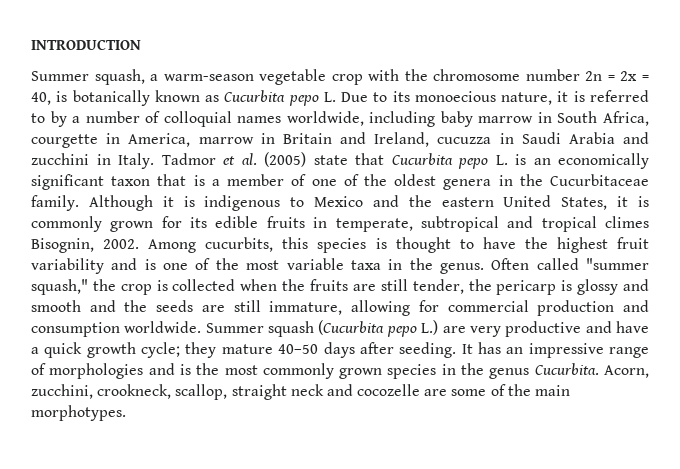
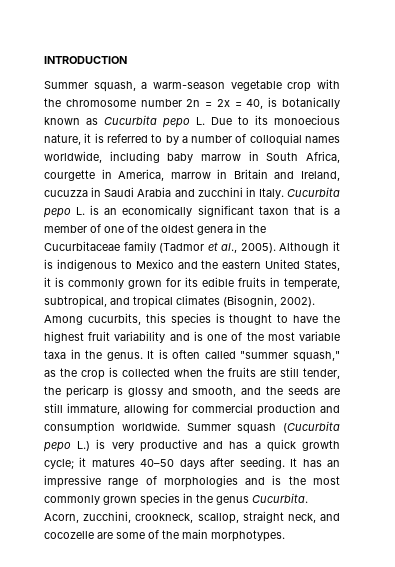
[161,152,384,167] Tadmor et al. (2005) state that -> (284, 193) none
[31,195,79,211] family. -> [123,241,276,253] family (Tadmor et al., 2005).
[420,216,499,232] subtropical -> [44,295,107,308] subtropical,
[605,216,649,228] [31,238,140,253] climes Bisognin, 2002. -> [176,295,315,307] climates (Bisognin, 2002).
[491,258,530,270] Often -> [147,349,201,359] It is often
(88, 287) none -> [44,370,56,377] as
[31,300,81,312] smooth -> [192,386,237,397] smooth,
[442,326,466,333] are -> [96,439,106,449] is
[616,321,649,333] have -> [229,441,249,449] has
[185,342,273,358] they mature -> [79,457,135,467] it matures
[290,384,324,396] neck -> [287,513,316,523] neck,

